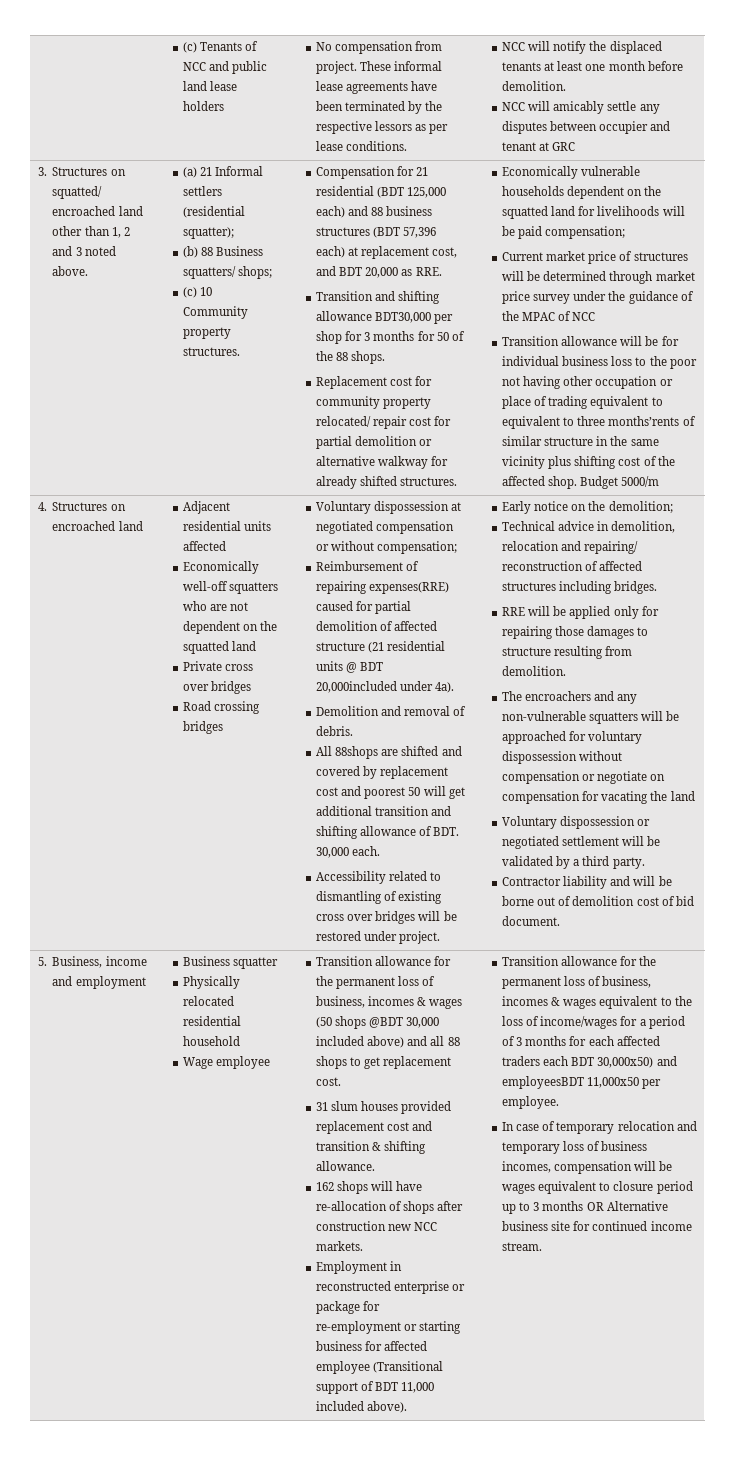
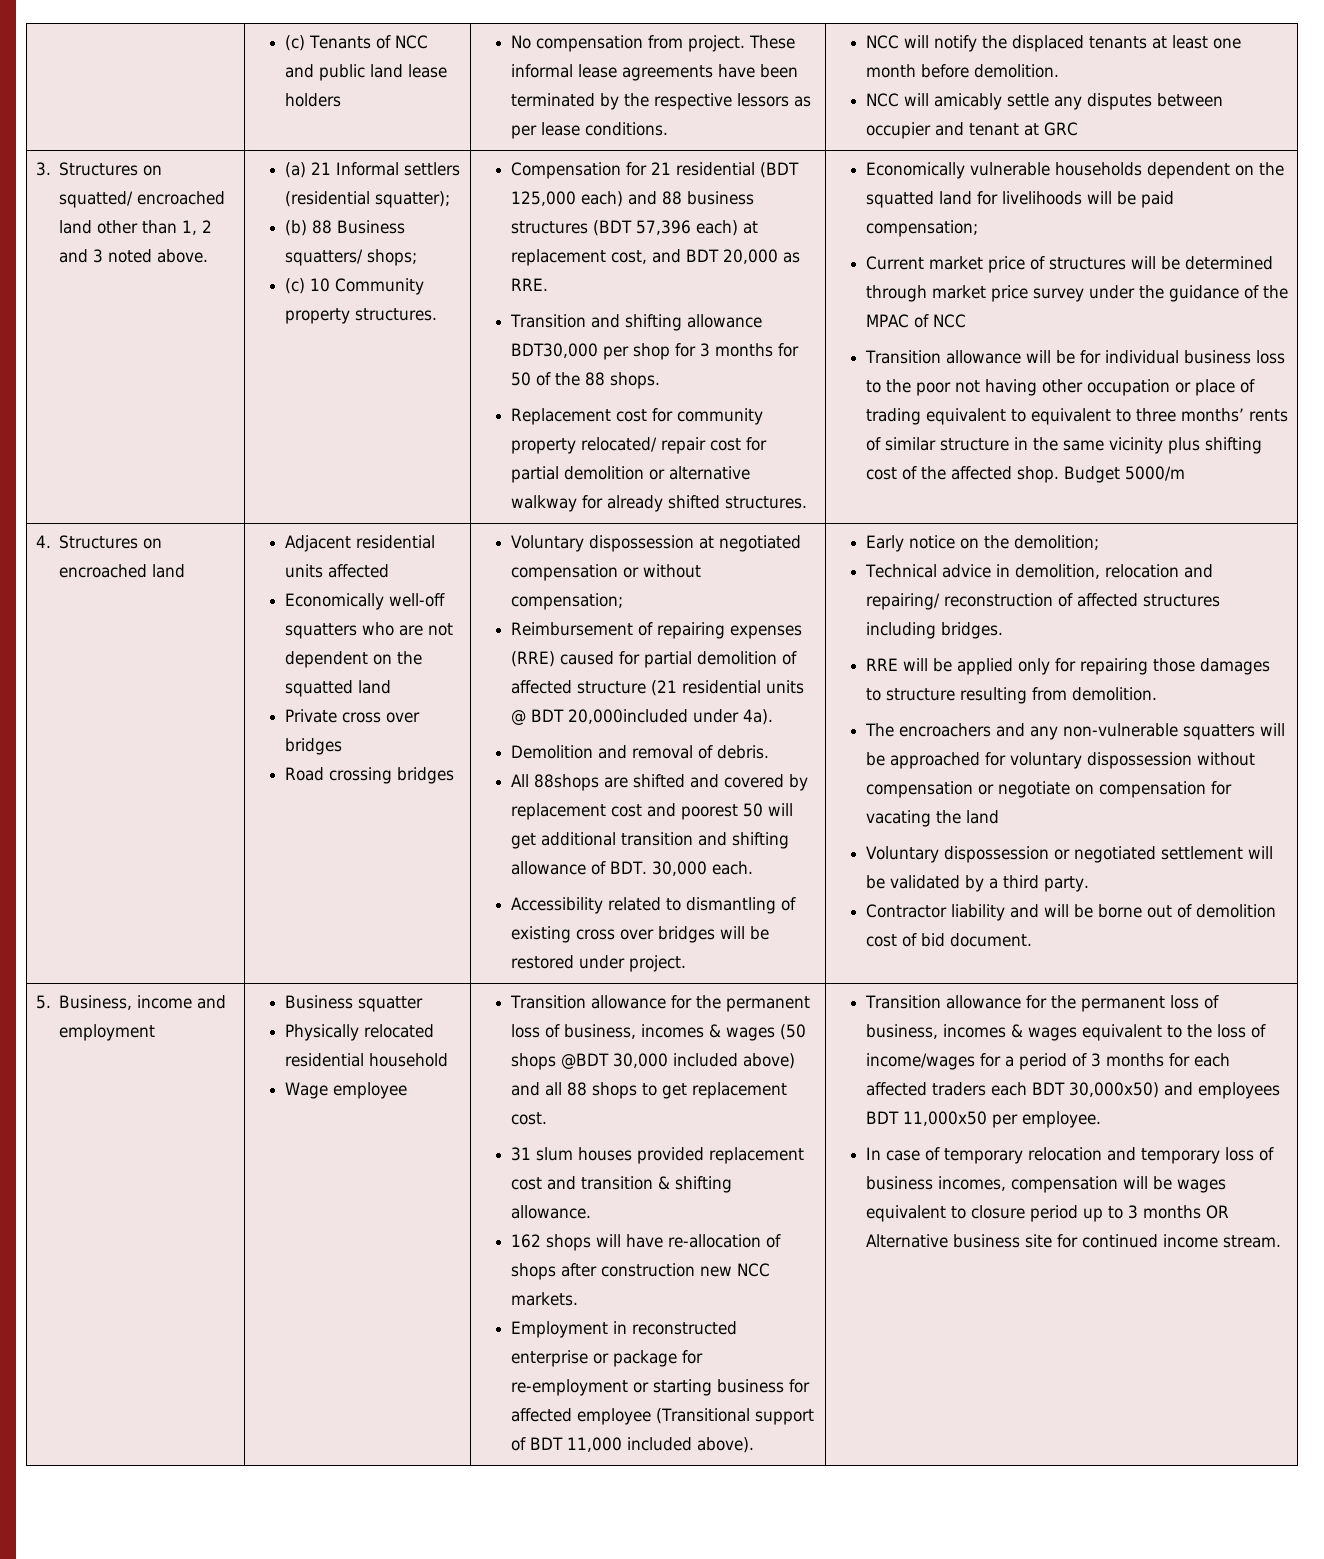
[608,416,680,426] months’rents -> [1181,408,1289,422] months’ rents
[369,582,450,594] expenses(RRE) -> [730,625,803,639] [511,651,556,667] expenses (RRE)
[502,1076,585,1089] employeesBDT -> [1198,1082,1281,1099] [866,1111,900,1124] employees BDT

